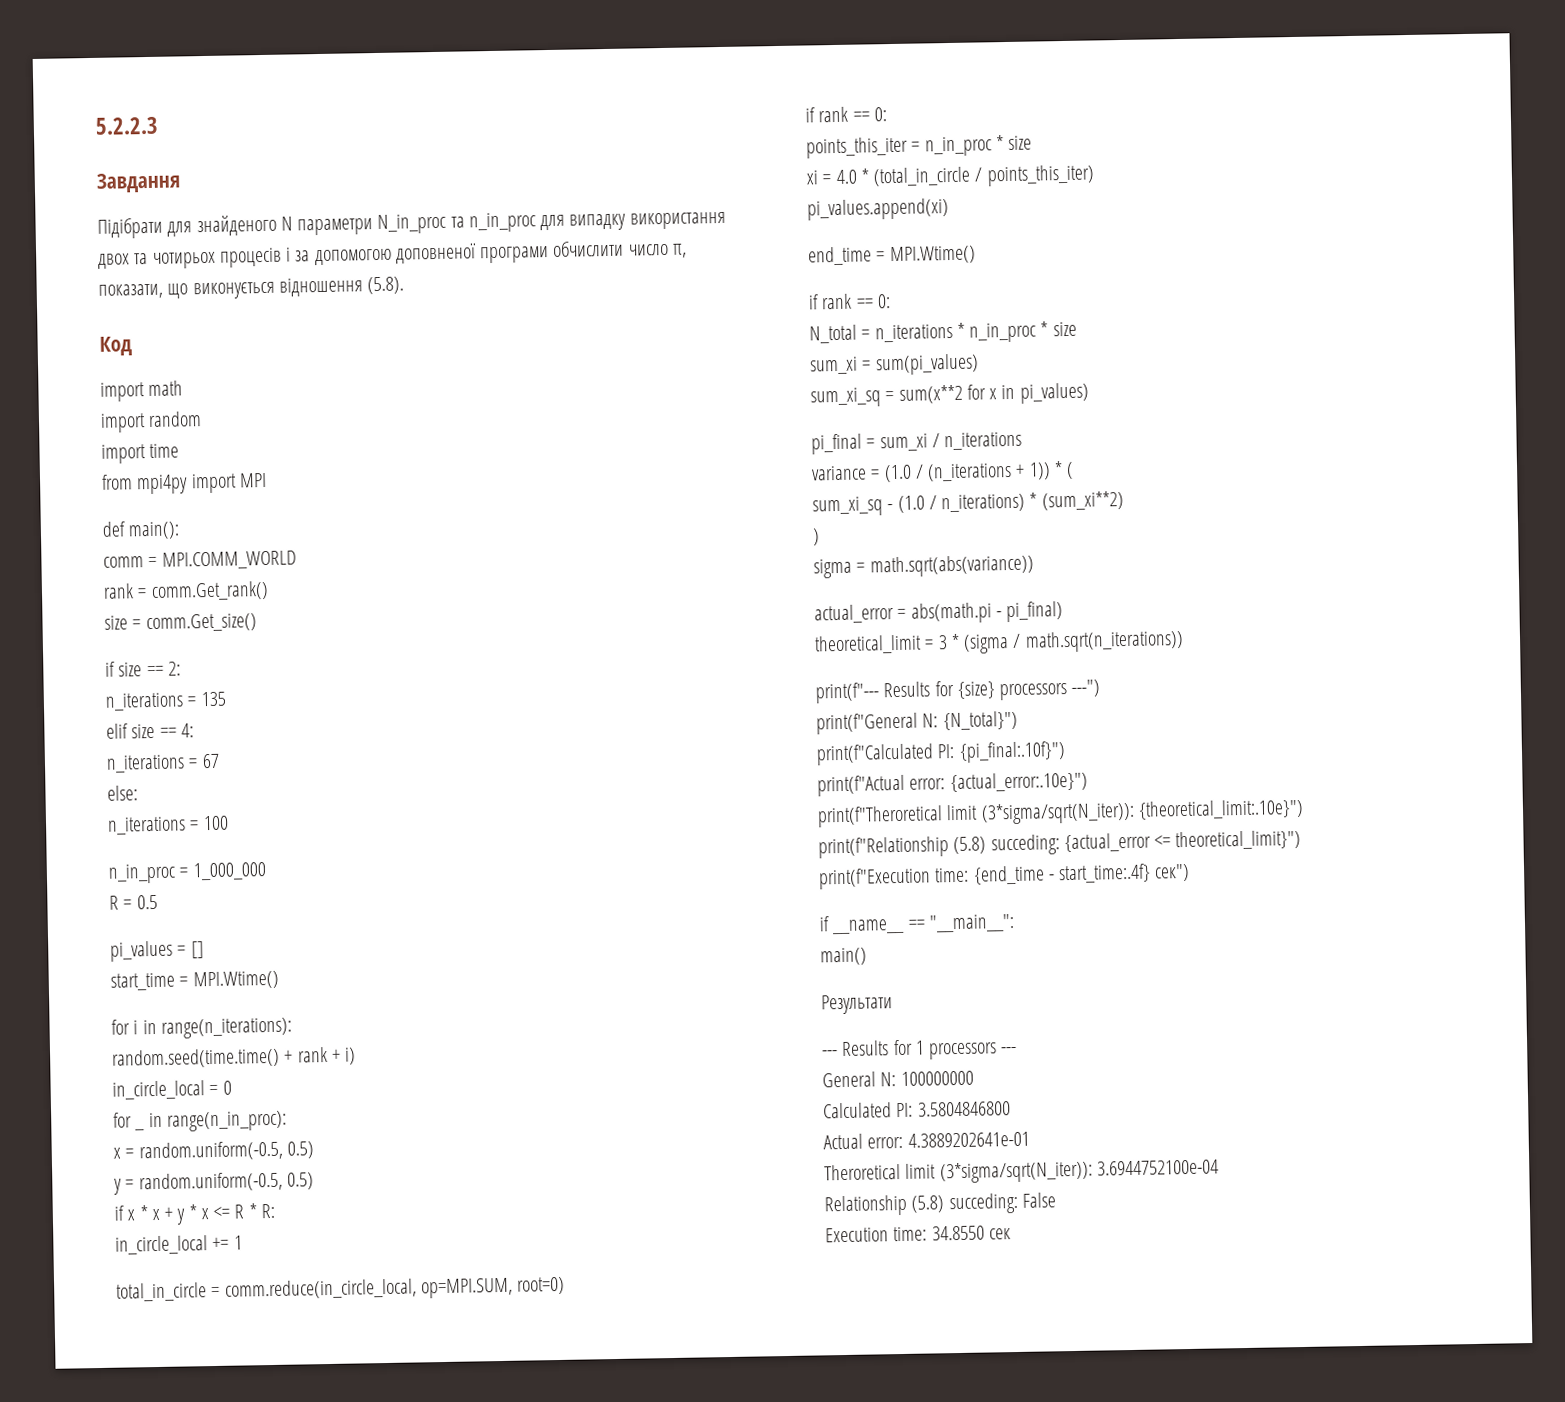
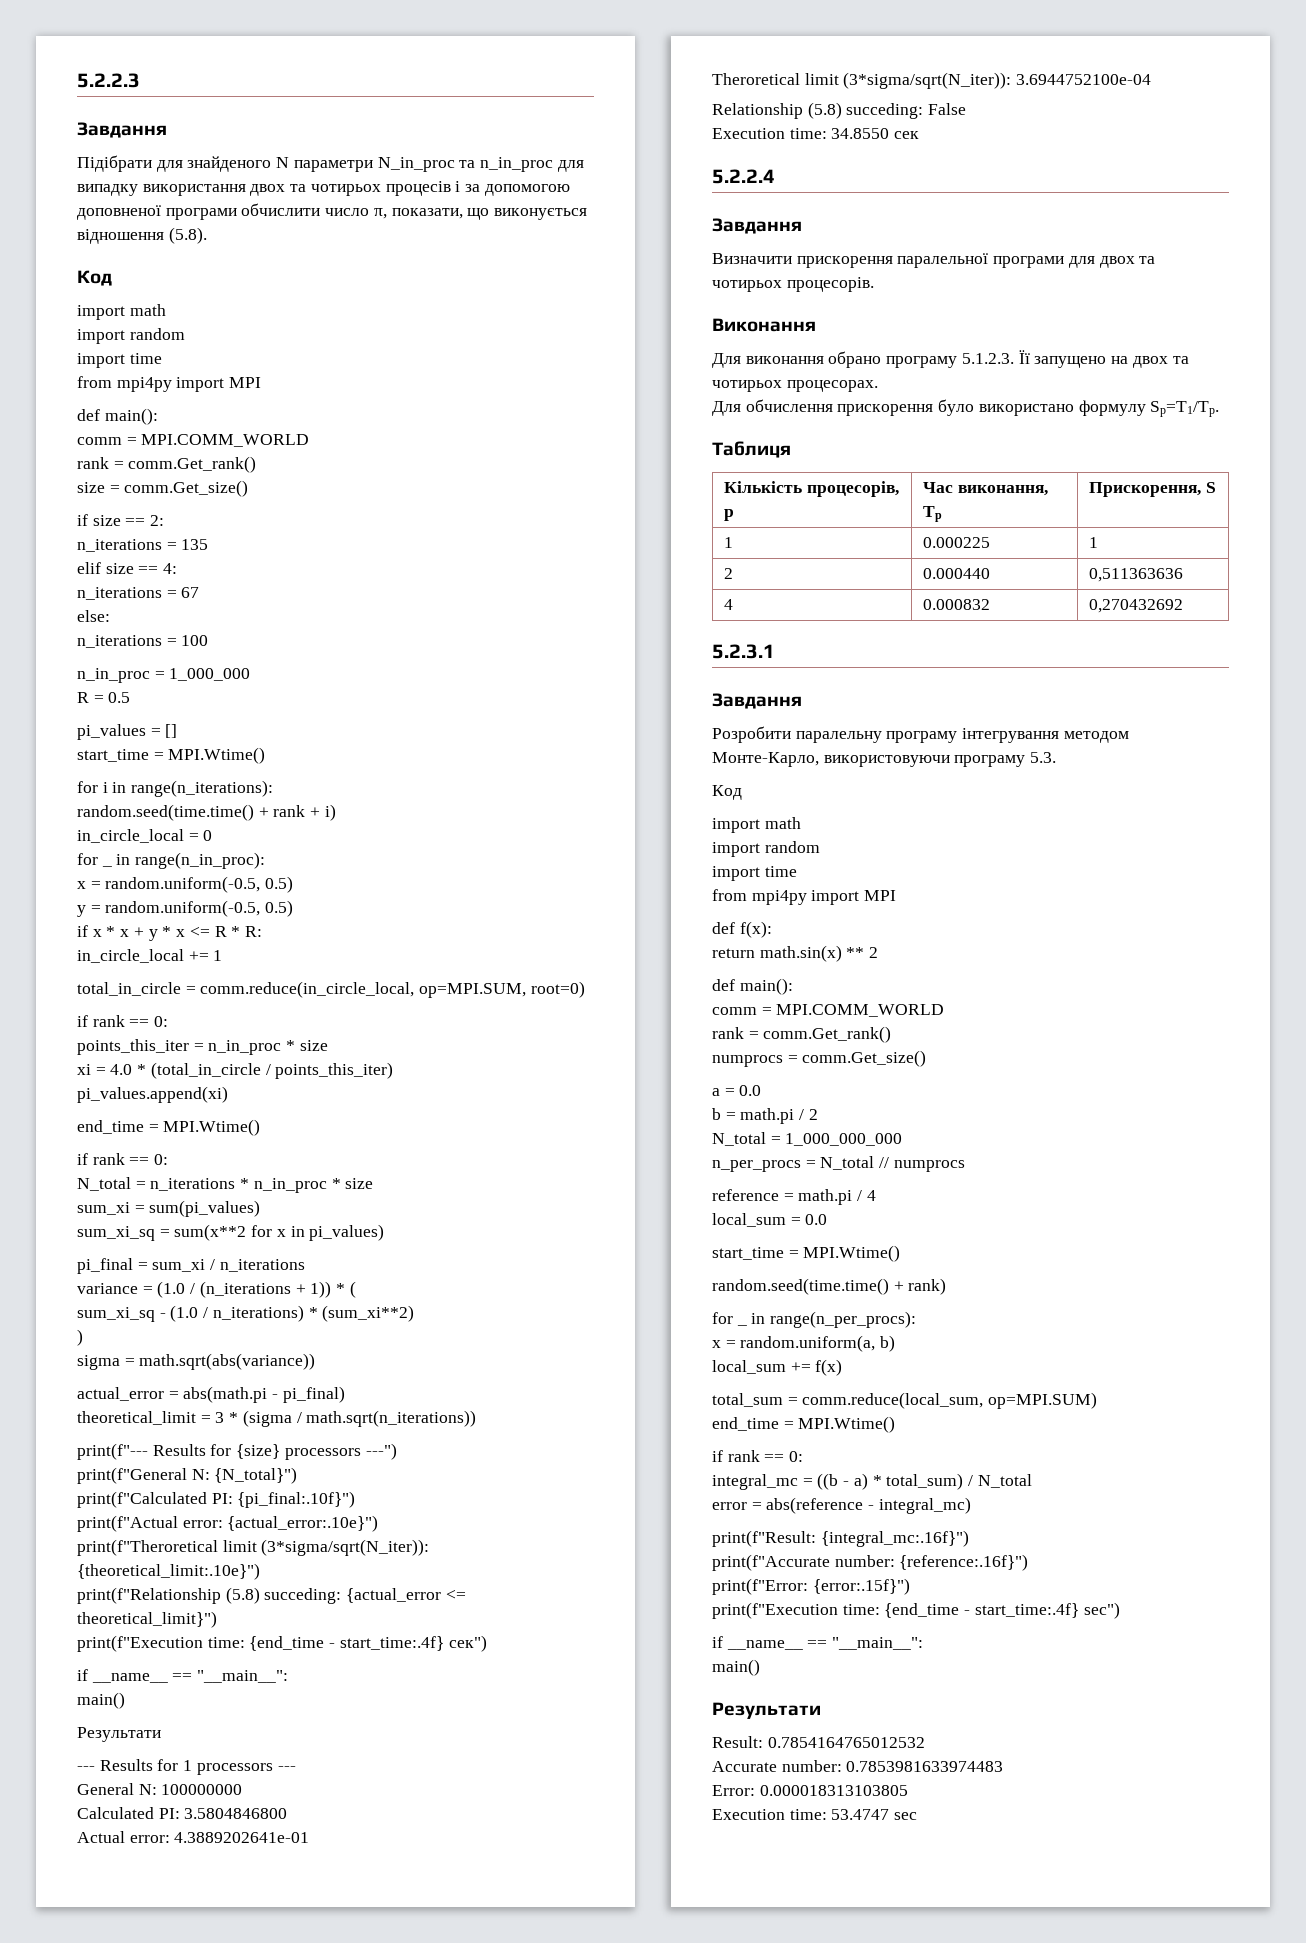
(1011, 1234) none -> [712,169,775,184] [712,218,802,234] [712,253,1156,268] [712,277,874,292] [712,318,816,332] [712,350,1189,368] [712,380,878,392] [712,399,1220,417] [712,441,791,458] [724,481,900,497] [724,509,735,521] [923,482,1049,496] [923,506,943,522] [1089,482,1217,497] [724,537,734,548] [923,537,991,548] [1089,537,1099,548] [724,568,734,579] [923,568,991,579] [1089,568,1184,582] [724,599,734,610] [923,599,991,610] [1089,599,1184,613] [712,644,775,659] [712,693,802,709] [712,726,1129,743] [712,752,1057,767] [712,785,742,800] [712,817,801,833] [712,841,820,857] [712,866,797,881] [712,889,897,905] [712,921,772,938] [712,945,879,962] [712,978,793,995] [712,1004,945,1017] [712,1026,892,1043] [712,1050,927,1067] [712,1085,762,1096] [712,1108,818,1124] [712,1132,903,1146] [712,1156,965,1172] [712,1189,876,1205] [712,1213,828,1227] [712,1245,901,1262] [712,1278,947,1295] [712,1312,733,1324] [736,1324,747,1326] [751,1311,917,1328] [712,1335,896,1352] [712,1359,843,1376] [712,1392,1098,1409] [712,1416,896,1433] [712,1450,804,1462] [712,1473,1032,1490] [712,1497,971,1514] [712,1530,969,1547] [712,1554,1029,1571] [712,1578,910,1595] [712,1602,1120,1619] [712,1636,924,1650] [712,1659,760,1676] [712,1702,821,1719] [712,1736,925,1748] [712,1760,1004,1772] [712,1785,908,1796] [712,1809,918,1820] // 5.2.2.4 // Завдання // Визначити прискорення паралельної програми для двох та чотирьох процесорів. // Виконання // Для виконання обрано програму 5.1.2.3. Її запущено на двох та чотирьох процесорах. // Для обчислення прискорення було використано формулу Sp=T1/Tp. // Таблиця // Кількість процесорів, p | Час виконання, Tp | Прискорення, S // 1 | 0.000225 | 1 // 2 | 0.000440 | 0,511363636 // 4 | 0.000832 | 0,270432692 // 5.2.3.1 // Завдання // Розробити паралельну програму інтегрування методом Монте-Карло, використовуючи програму 5.3. // Код // import math // import random // import time // from mpi4py import MPI // def f(x): // return math.sin(x) ** 2 // def main(): // comm = MPI.COMM_WORLD // rank = comm.Get_rank() // numprocs = comm.Get_size() // a = 0.0 // b = math.pi / 2 // N_total = 1_000_000_000 // n_per_procs = N_total // numprocs // reference = math.pi / 4 // local_sum = 0.0 // start_time = MPI.Wtime() // random.seed(time.time() + rank) // for _ in range(n_per_procs): // x = random.uniform(a, b) // local_sum += f(x) // total_sum = comm.reduce(local_sum, op=MPI.SUM) // end_time = MPI.Wtime() // if rank == 0: // integral_mc = ((b - a) * total_sum) / N_total // error = abs(reference - integral_mc) // print(f"Result: {integral_mc:.16f}") // print(f"Accurate number: {reference:.16f}") // print(f"Error: {error:.15f}") // print(f"Execution time: {end_time - start_time:.4f} sec") // if __name__ == "__main__": // main() // Результати // Result: 0.7854164765012532 // Accurate number: 0.7853981633974483 // Error: 0.000018313103805 // Execution time: 53.4747 sec

